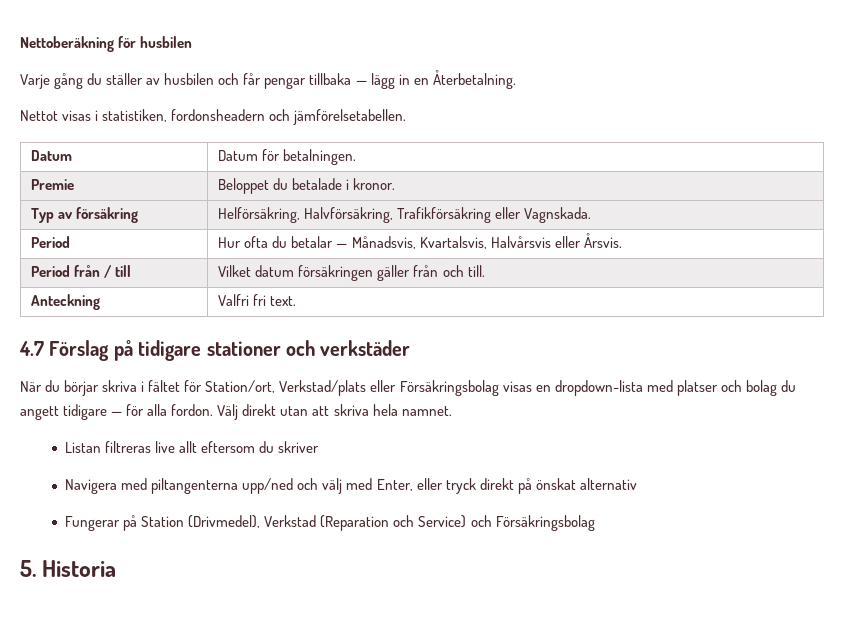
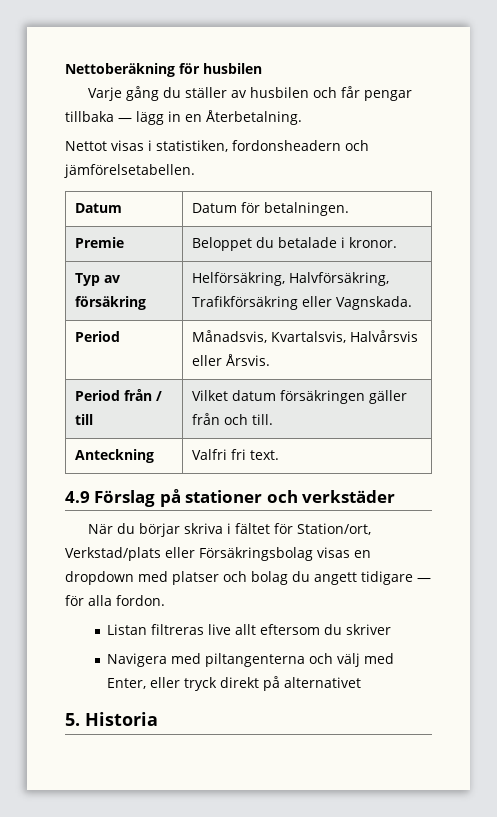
[218,236,348,248] Hur ofta du betalar — -> (121, 336) none
[19,341,44,356] 4.7 -> [65,491,90,503] 4.9
[138,340,202,361] tidigare -> (181, 498) none
[554,380,643,396] dropdown-lista -> [65,571,134,585] dropdown
[217,404,452,420] Välj direkt utan att skriva hela namnet. -> (165, 600) none
[242,478,294,494] upp/ned -> (306, 660) none
[535,478,637,490] [65,515,595,531] önskat alternativ // Fungerar på Station (Drivmedel), Verkstad (Reparation och Service) och Försäkringsbolag -> [284,677,362,688] alternativet

